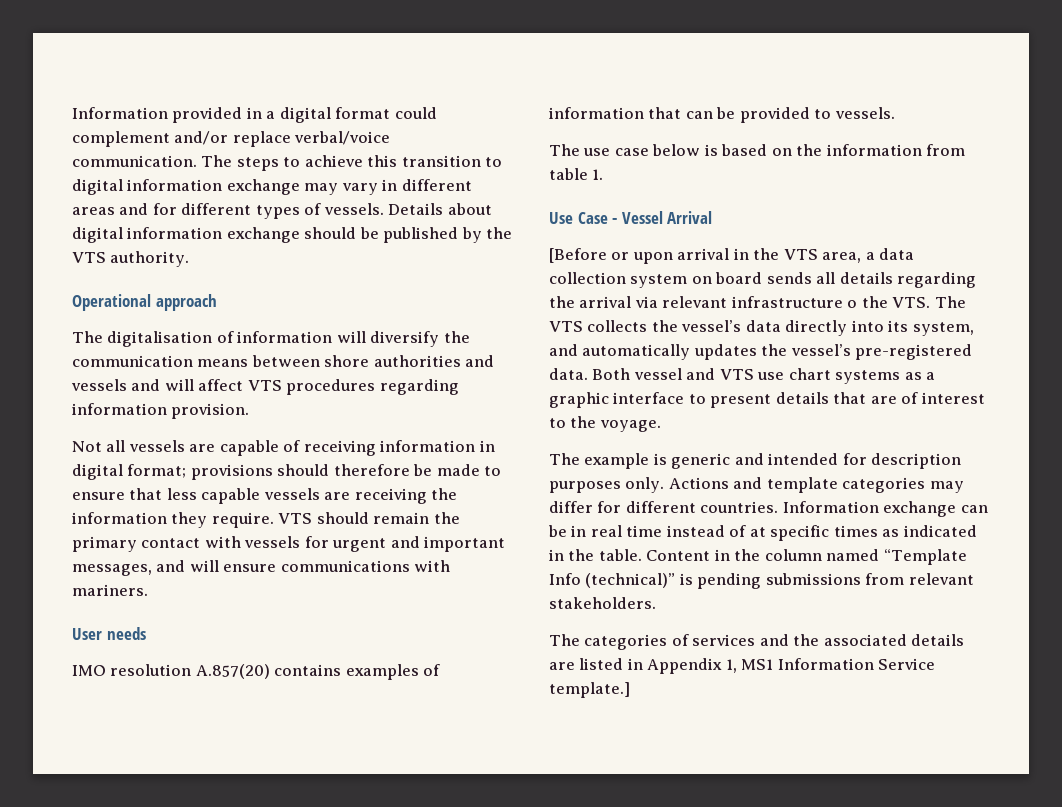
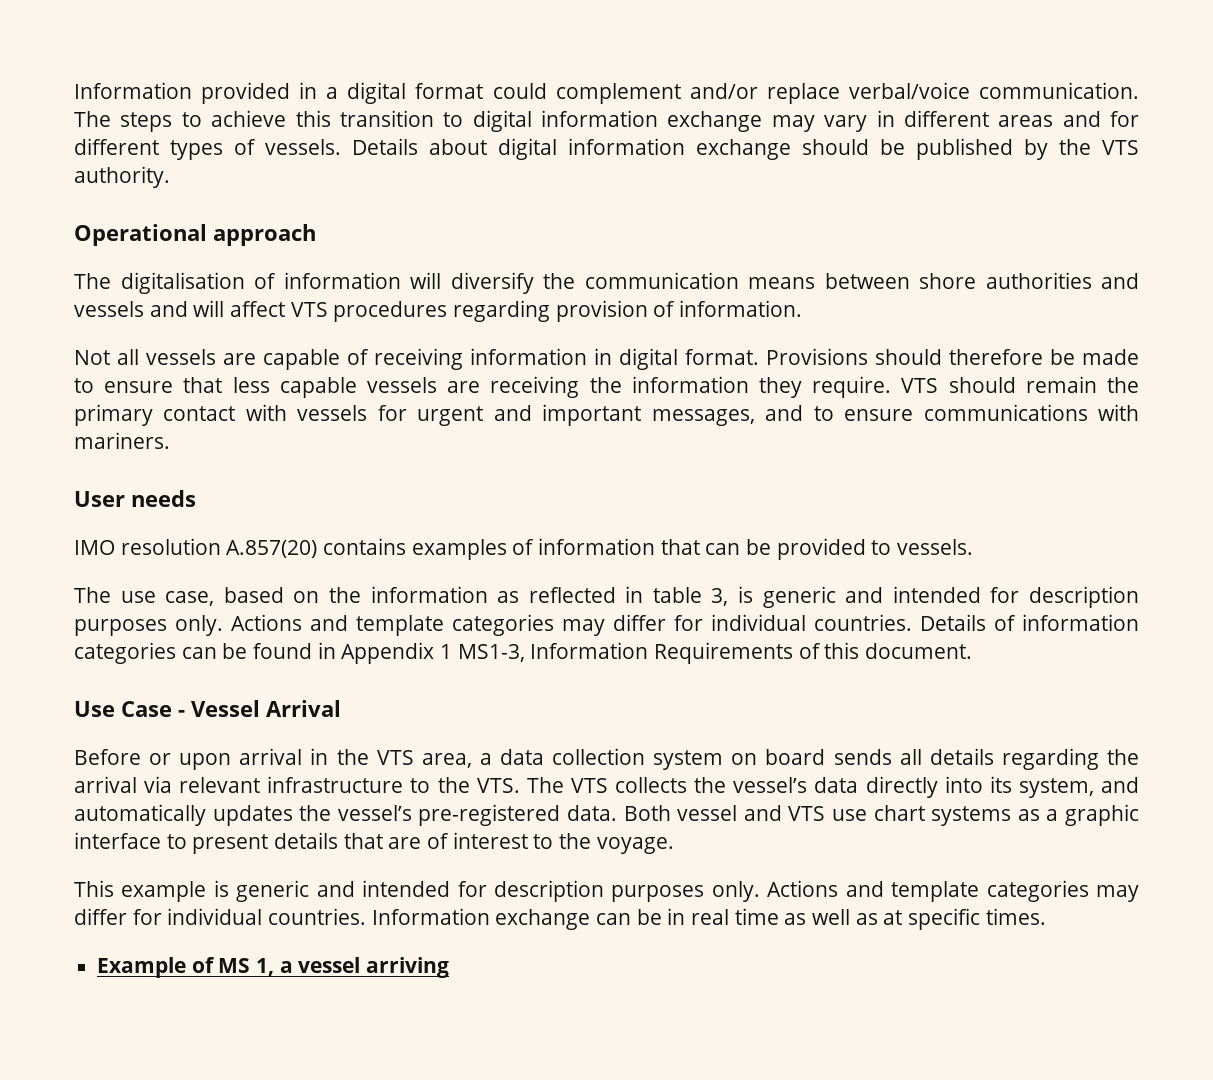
[72,403,250,419] information provision. -> [555,300,803,322] provision of information.
[127,464,273,480] format; provisions -> [685,348,868,365] format. Provisions
[189,560,219,572] will -> [813,406,834,421] to
[614,144,718,156] case below is -> [165,591,215,606] case,
[926,144,966,156] [549,168,604,180] from table 1. -> [497,586,1140,608] [74,614,1139,636] [74,642,973,664] as reflected in table 3, is generic and intended for description purposes only. Actions and template categories may differ for individual countries. Details of information categories can be found in Appendix 1 MS1-3, Information Requirements of this document.
[549,248,607,263] [Before -> [74,749,141,765] Before
[847,300,858,308] o -> [410,778,431,793] to
[549,453,580,465] The -> [74,880,114,897] This
[625,501,696,513] different -> [167,908,263,925] individual
[666,525,977,541] [549,549,967,565] [549,573,974,589] [549,597,656,609] [549,634,965,650] [549,658,936,674] [549,682,630,698] instead of at specific times as indicated in the table. Content in the column named “Template Info (technical)” is pending submissions from relevant stakeholders. // The categories of services and the associated details are listed in Appendix 1, MS1 Information Service template.] -> [784,908,1046,930] [97,957,450,978] as well as at specific times. // Example of MS 1, a vessel arriving

